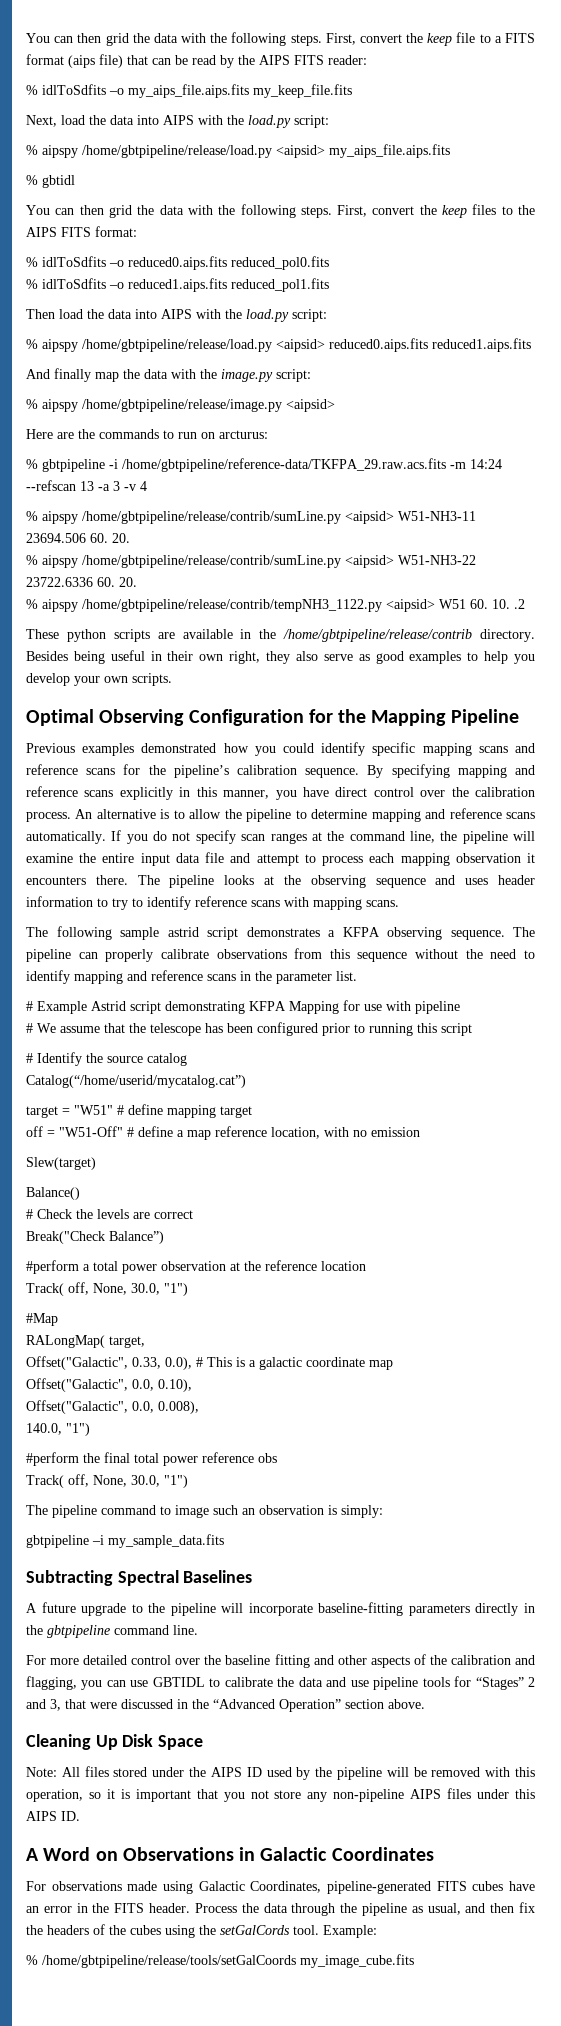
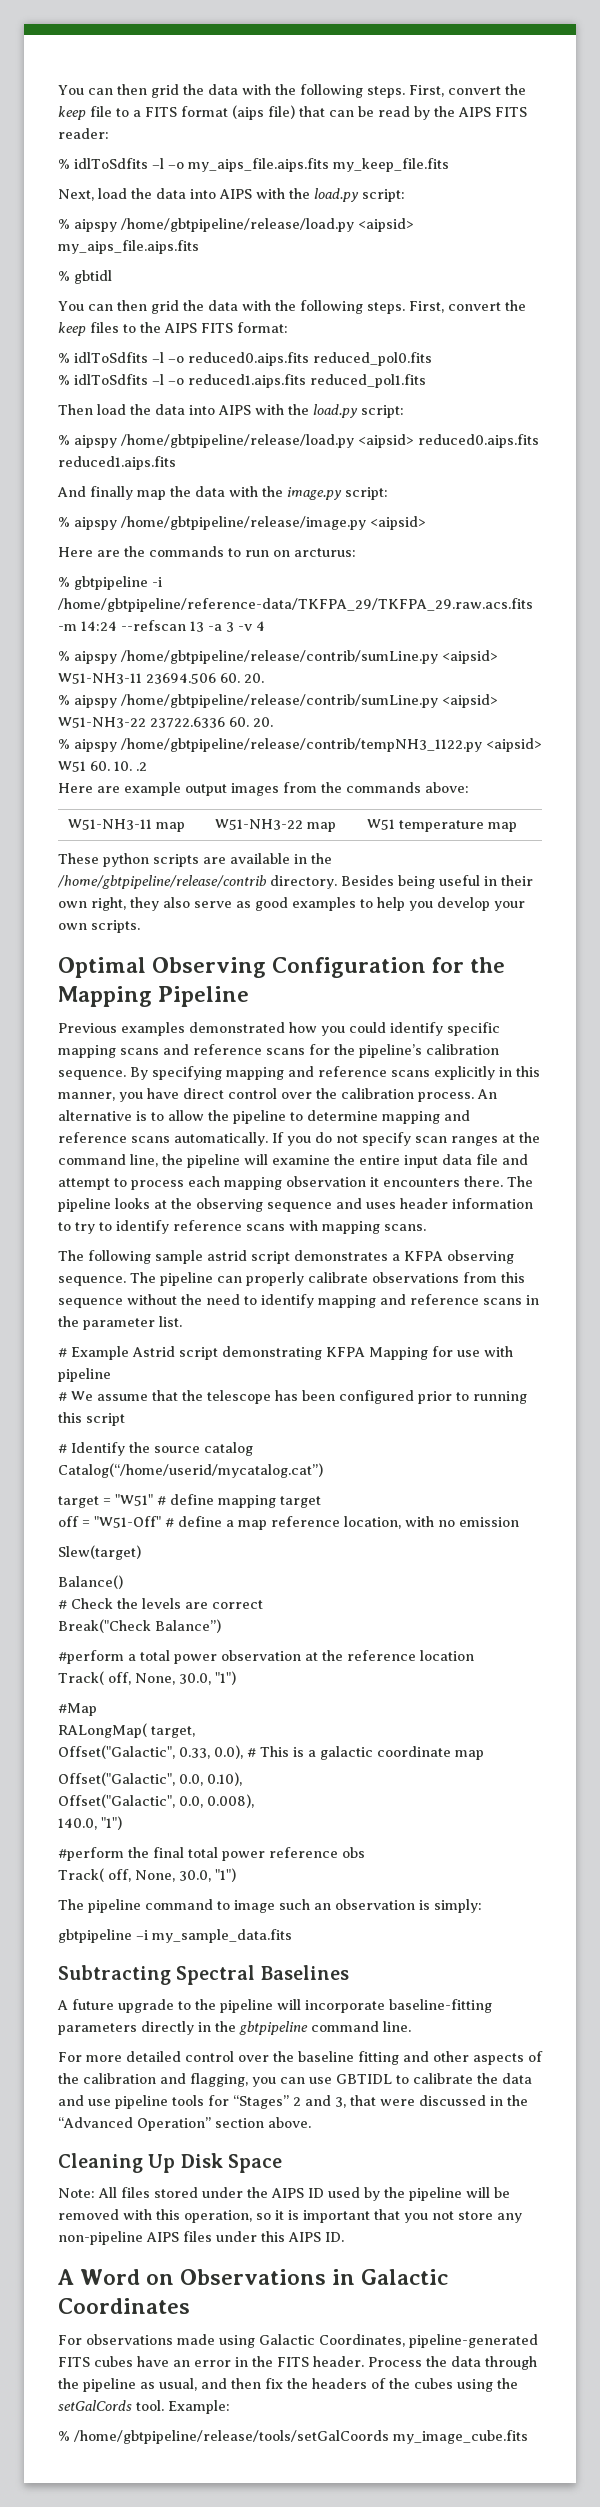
(106, 89) none -> [151,158,164,169] –l
(106, 261) none -> [151,352,164,363] –l
(106, 283) none -> [151,374,164,385] –l
[122,458,446,472] /home/gbtpipeline/reference-data/TKFPA_29.raw.acs.fits -> [58,598,533,612] /home/gbtpipeline/reference-data/TKFPA_29/TKFPA_29.raw.acs.fits
(525, 604) none -> [58,782,469,796] [68,819,186,832] [215,819,337,832] [367,819,518,832] // Here are example output images from the commands above: // W51-NH3-11 map | W51-NH3-22 map | W51 temperature map

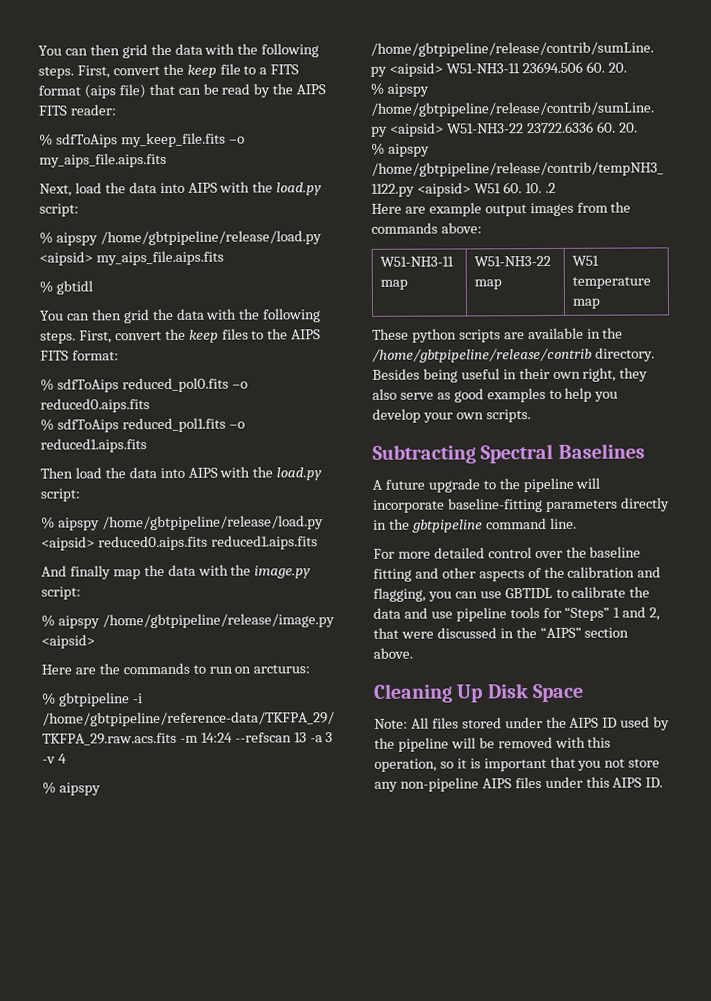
[74,158,164,169] idlToSdfits –l -> [55,132,226,148] sdfToAips my_keep_file.fits
[332,158,449,172] my_keep_file.fits -> (167, 160) none
[74,352,164,363] idlToSdfits –l -> [56,377,229,393] sdfToAips reduced_pol0.fits
[312,352,432,366] [58,374,164,385] reduced_pol0.fits // % idlToSdfits –l -> [40,417,226,433] // % sdfToAips reduced_pol1.fits
[309,374,426,388] reduced_pol1.fits -> (147, 445) none
[58,957,506,978] [58,986,250,1007] [58,1022,500,1036] [58,1044,499,1058] [58,1066,540,1080] [58,1088,497,1102] [58,1110,470,1124] [58,1132,540,1146] [58,1154,528,1168] [58,1176,533,1190] [58,1198,533,1212] [58,1220,426,1234] [58,1250,514,1264] [58,1272,525,1286] [58,1294,539,1308] [58,1316,182,1330] [58,1346,513,1360] [58,1368,111,1382] [58,1390,527,1404] [58,1412,125,1426] [58,1442,253,1456] [58,1463,323,1478] [58,1494,321,1508] [58,1516,519,1530] [58,1545,141,1560] [58,1575,123,1589] [58,1598,263,1609] [58,1619,221,1633] [58,1650,474,1664] [58,1671,236,1685] [58,1703,97,1716] [58,1723,195,1738] [58,1745,484,1760] [58,1772,242,1786] [58,1794,254,1808] [58,1816,122,1830] [58,1847,365,1861] [58,1868,236,1882] [58,1899,482,1913] [58,1929,292,1943] // Optimal Observing Configuration for the Mapping Pipeline // Previous examples demonstrated how you could identify specific mapping scans and reference scans for the pipeline’s calibration sequence. By specifying mapping and reference scans explicitly in this manner, you have direct control over the calibration process. An alternative is to allow the pipeline to determine mapping and reference scans automatically. If you do not specify scan ranges at the command line, the pipeline will examine the entire input data file and attempt to process each mapping observation it encounters there. The pipeline looks at the observing sequence and uses header information to try to identify reference scans with mapping scans. // The following sample astrid script demonstrates a KFPA observing sequence. The pipeline can properly calibrate observations from this sequence without the need to identify mapping and reference scans in the parameter list. // # Example Astrid script demonstrating KFPA Mapping for use with pipeline // # We assume that the telescope has been configured prior to running this script // # Identify the source catalog // Catalog(“/home/userid/mycatalog.cat”) // target = "W51" # define mapping target // off = "W51-Off" # define a map reference location, with no emission // Slew(target) // Balance() // # Check the levels are correct // Break("Check Balance”) // #perform a total power observation at the reference location // Track( off, None, 30.0, "1") // #Map // RALongMap( target, // Offset("Galactic", 0.33, 0.0), # This is a galactic coordinate map // Offset("Galactic", 0.0, 0.10), // Offset("Galactic", 0.0, 0.008), // 140.0, "1") // #perform the final total power reference obs // Track( off, None, 30.0, "1") // The pipeline command to image such an observation is simply: // gbtpipeline –i my_sample_data.fits -> (531, 416) none
[233,2095,346,2109] “Stages” 2 and 3, -> [564,606,661,621] “Steps” 1 and 2,
[58,2117,211,2131] “Advanced Operation” -> [539,626,582,639] “AIPS”
[57,2269,449,2285] [58,2298,190,2314] [58,2334,538,2348] [58,2356,537,2370] [58,2378,518,2392] [58,2400,230,2414] [58,2430,528,2444] // A Word on Observations in Galactic Coordinates // For observations made using Galactic Coordinates, pipeline-generated FITS cubes have an error in the FITS header. Process the data through the pipeline as usual, and then fix the headers of the cubes using the setGalCords tool. Example: // % /home/gbtpipeline/release/tools/setGalCoords my_image_cube.fits -> (664, 782) none

